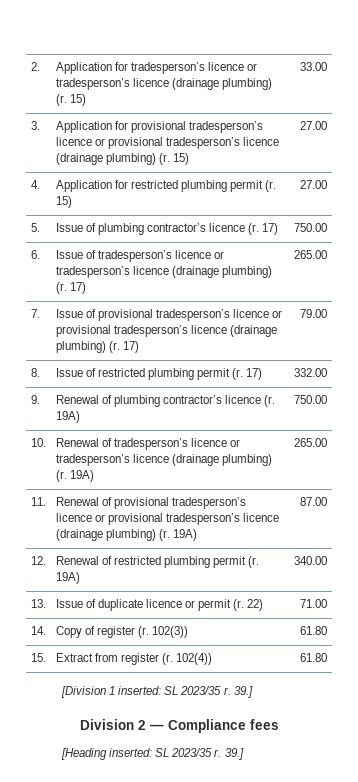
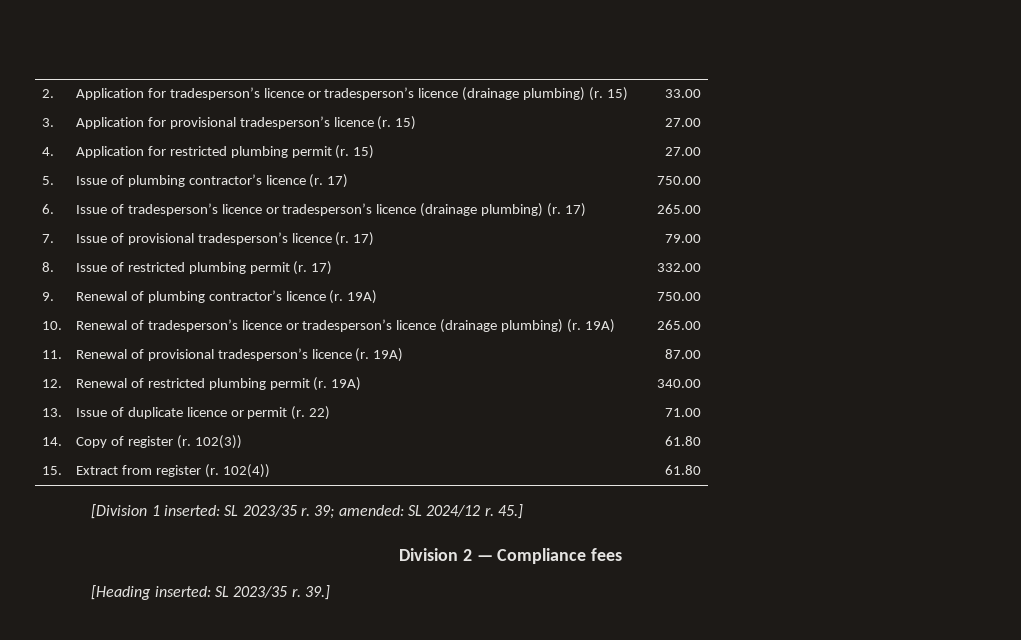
[94,137,280,149] [55,153,156,165] or provisional tradesperson’s licence (drainage plumbing) -> (374, 122) none
[272,310,283,318] [55,325,278,337] [55,341,106,353] or provisional tradesperson’s licence (drainage plumbing) -> (332, 238) none
[94,513,280,525] [55,529,156,541] or provisional tradesperson’s licence (drainage plumbing) -> (352, 354) none
[233,686,253,698] 39.] -> [314,504,523,519] 39; amended: SL 2024/12 r. 45.]

